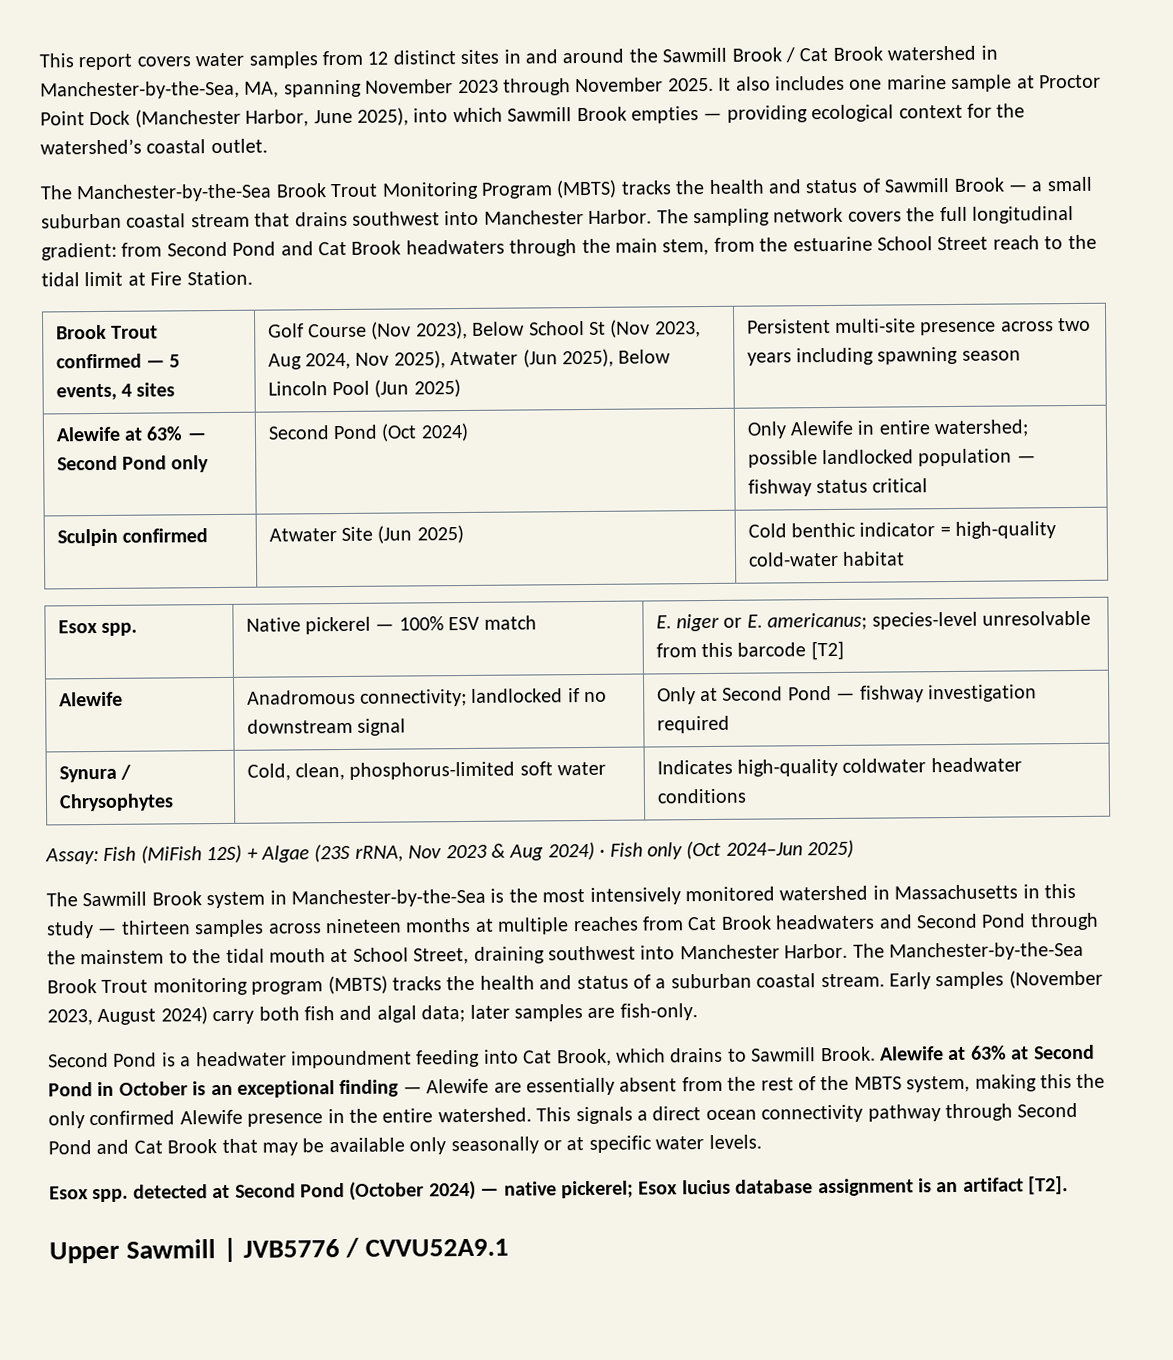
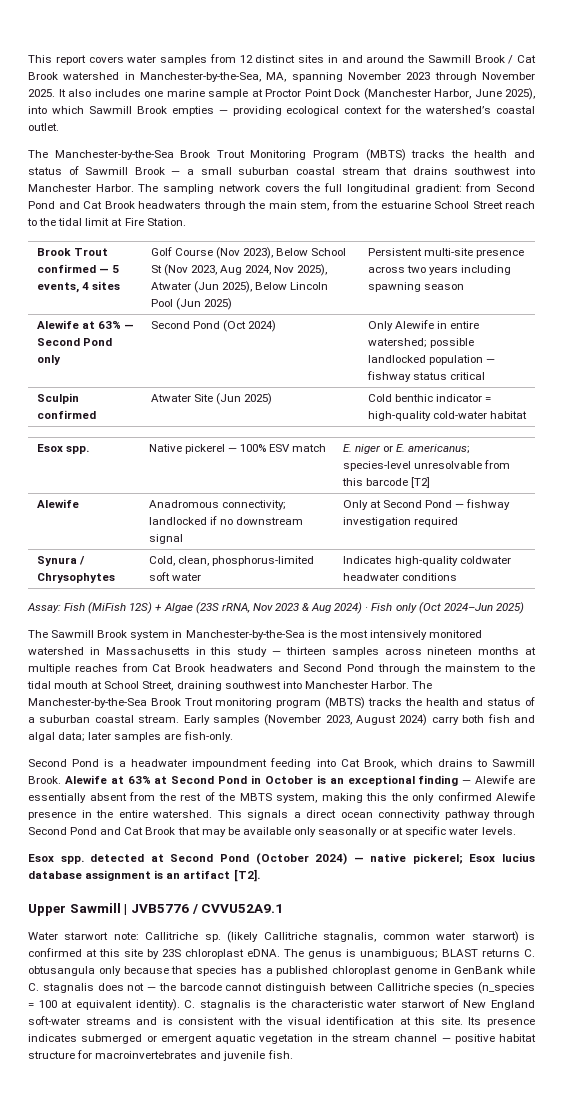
(510, 1247) none -> [28,931,535,943] [28,948,535,959] [28,966,535,976] [28,982,535,994] [28,999,536,1011] [28,1016,536,1027] [28,1034,536,1044] [28,1050,293,1061] // Water starwort note: Callitriche sp. (likely Callitriche stagnalis, common water starwort) is confirmed at this site by 23S chloroplast eDNA. The genus is unambiguous; BLAST returns C. obtusangula only because that species has a published chloroplast genome in GenBank while C. stagnalis does not — the barcode cannot distinguish between Callitriche species (n_species = 100 at equivalent identity). C. stagnalis is the characteristic water starwort of New England soft-water streams and is consistent with the visual identification at this site. Its presence indicates submerged or emergent aquatic vegetation in the stream channel — positive habitat structure for macroinvertebrates and juvenile fish.

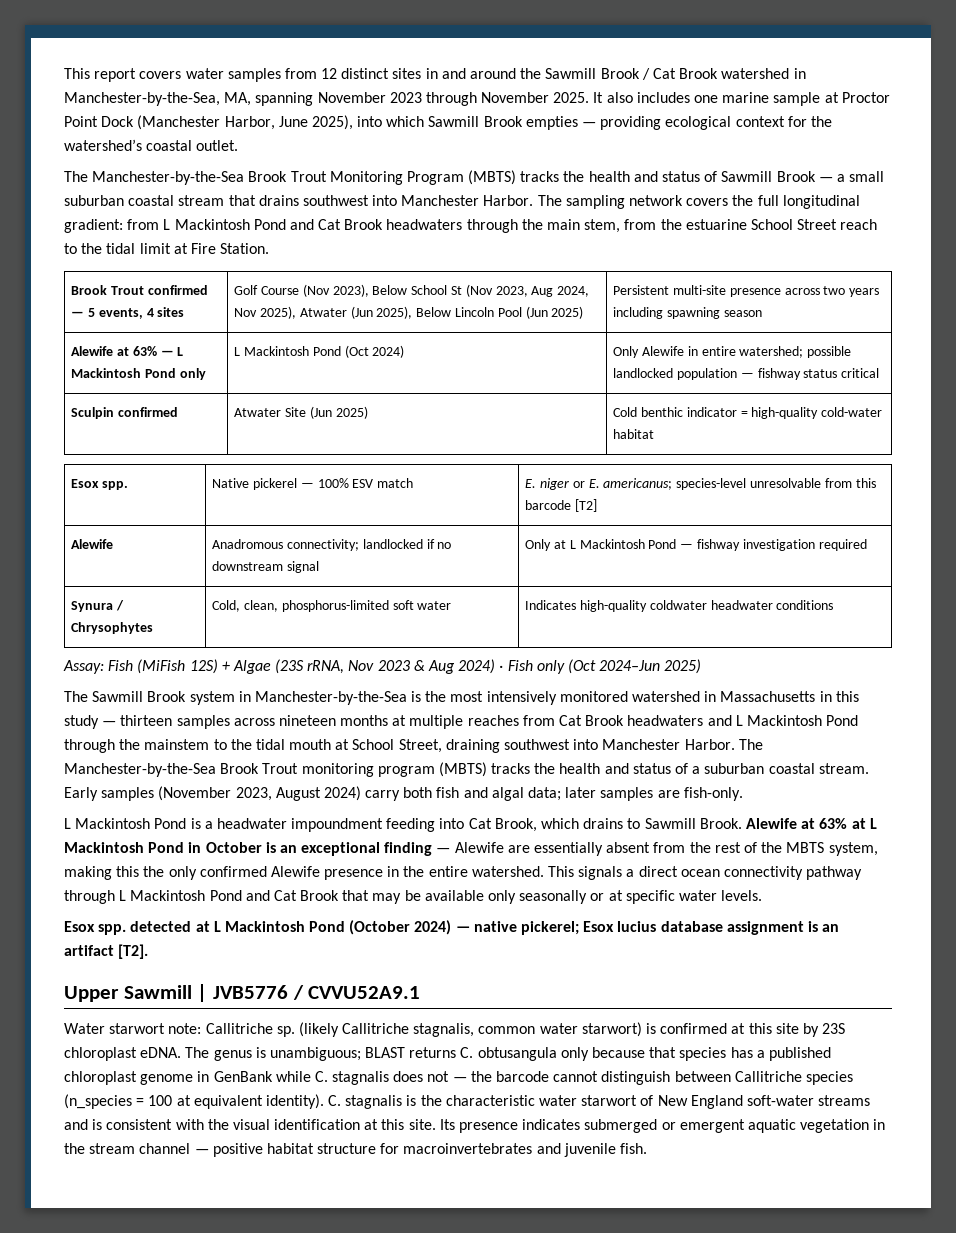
[496,184,536,192] Second -> [163,219,250,230] L Mackintosh
[36,338,80,346] Second -> [177,347,184,356] [71,368,142,378] L Mackintosh
[150,321,190,329] Second -> [234,346,310,356] L Mackintosh
[382,500,422,508] Second -> [569,539,645,549] L Mackintosh
[303,664,343,672] Second -> [735,715,822,726] L Mackintosh
[28,759,67,767] Second -> [64,818,151,829] L Mackintosh
[171,776,215,784] Second -> [869,818,877,829] [64,842,144,853] L Mackintosh
[28,827,67,835] Second -> [119,890,206,901] L Mackintosh
[170,854,214,862] Second -> [213,921,305,932] L Mackintosh

